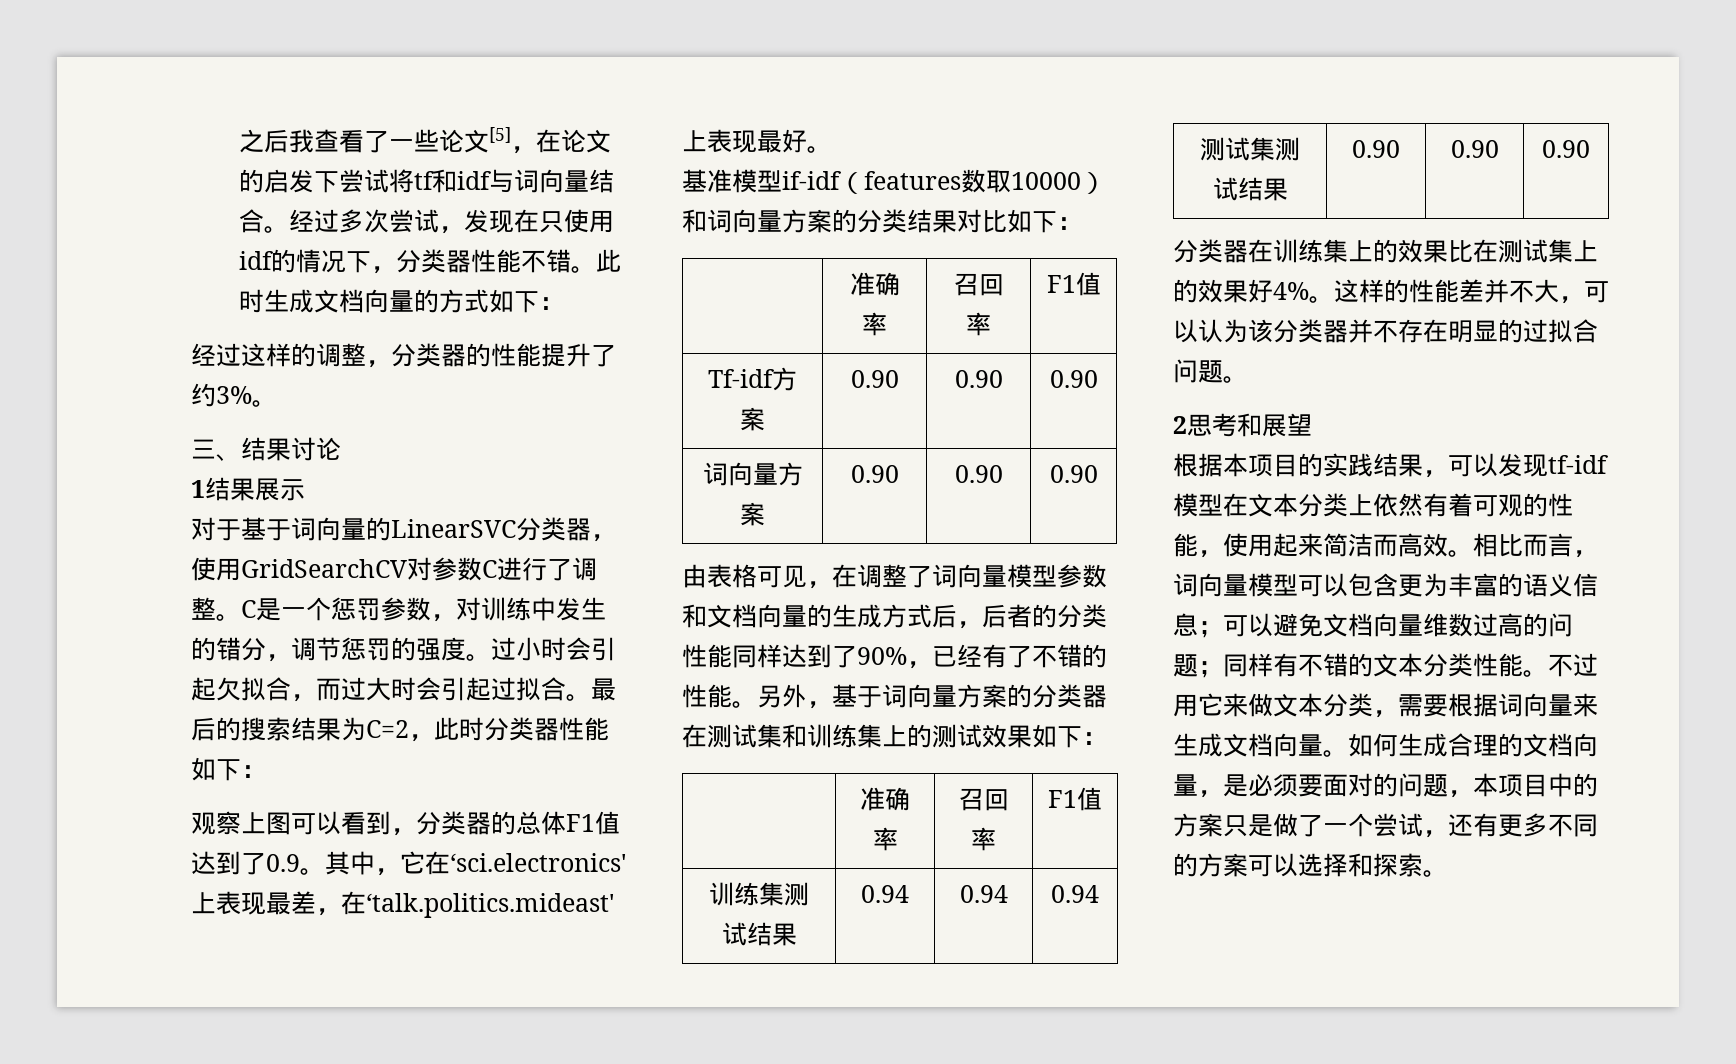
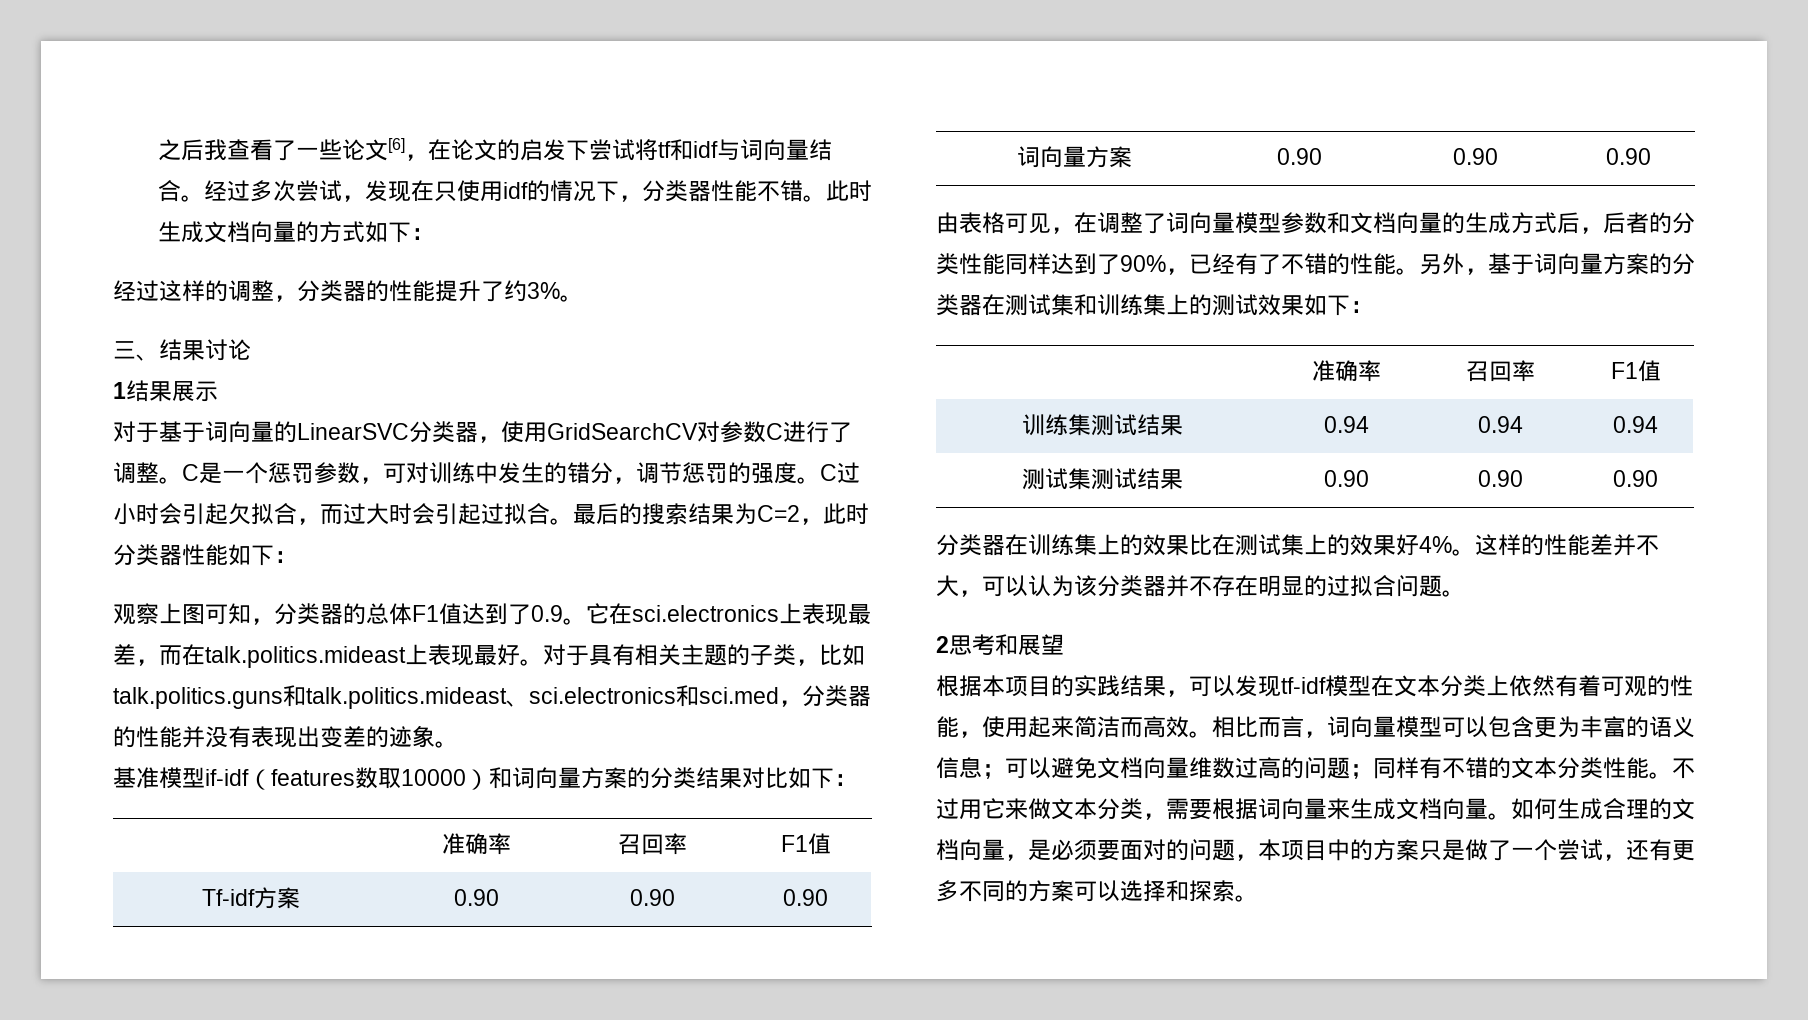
[489,127,512,143] [5] -> [387,138,405,153] [6]
(456, 618) none -> [383,463,406,484] 可
(491, 657) none -> [820,464,837,481] C
[316,811,391,835] 以看到 -> [228,603,251,624] 知
[325,851,627,876] 其中，它在‘sci.electronics' -> [586,603,779,624] 它在sci.electronics
[341,891,615,918] 在‘talk.politics.mideast' -> [159,644,406,668] 而在talk.politics.mideast
(832, 149) none -> [543,644,865,666] [113,685,871,709] [113,725,458,748] 对于具有相关主题的子类，比如talk.politics.guns和talk.politics.mideast、sci.electronics和sci.med，分类器的性能并没有表现出变差的迹象。

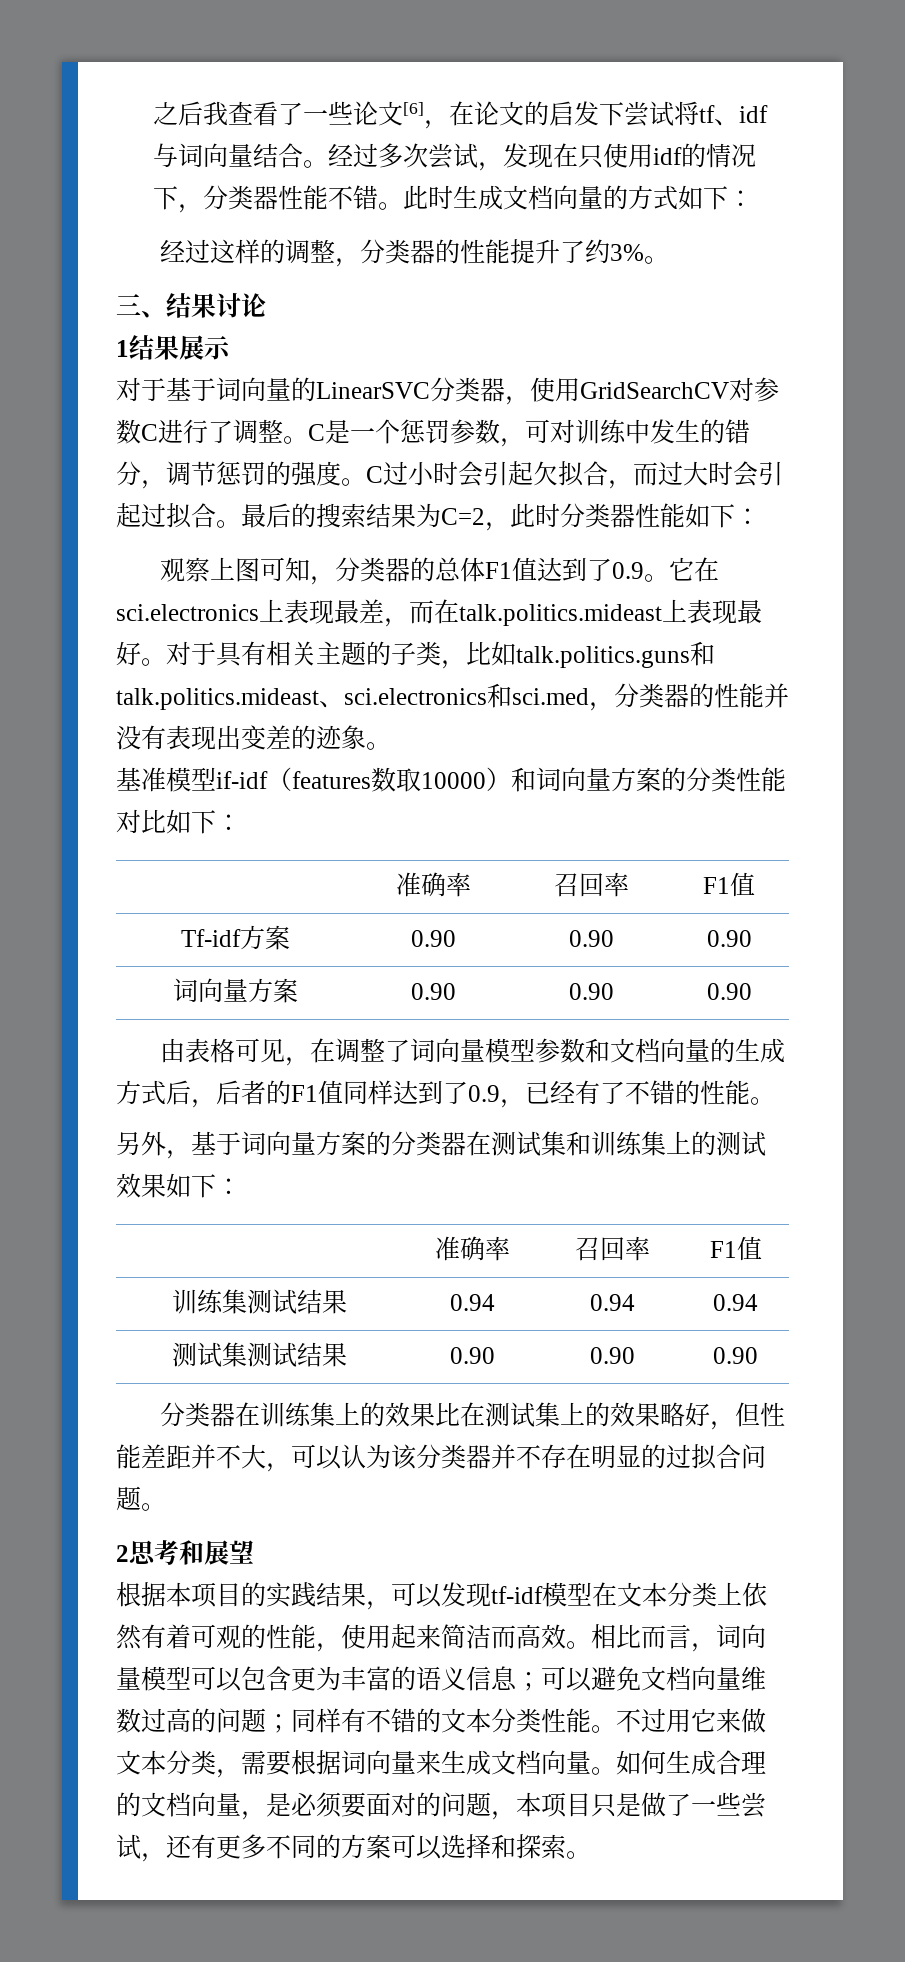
[669,139,693,161] 和 -> [714,119,740,126] 、
[696,767,742,789] 结果 -> [736,767,786,792] 性能
[1672,212,1695,234] [936,253,1005,275] 分类性能 -> [291,1080,343,1105] F1值
[1120,255,1166,272] 90% -> [468,1085,500,1102] 0.9
(1419, 271) none -> (775, 1101) //
[1396,534,1613,556] 好4%。这样的性能差 -> [660,1402,786,1430] [116,1444,191,1469] 略好，但性能差距
[1327,839,1419,861] 中的方案 -> (591, 1805) none
[1534,839,1557,861] 个 -> [716,1792,741,1816] 些

